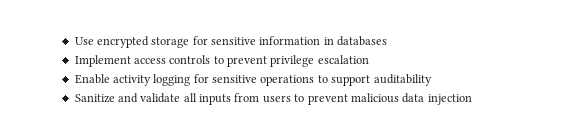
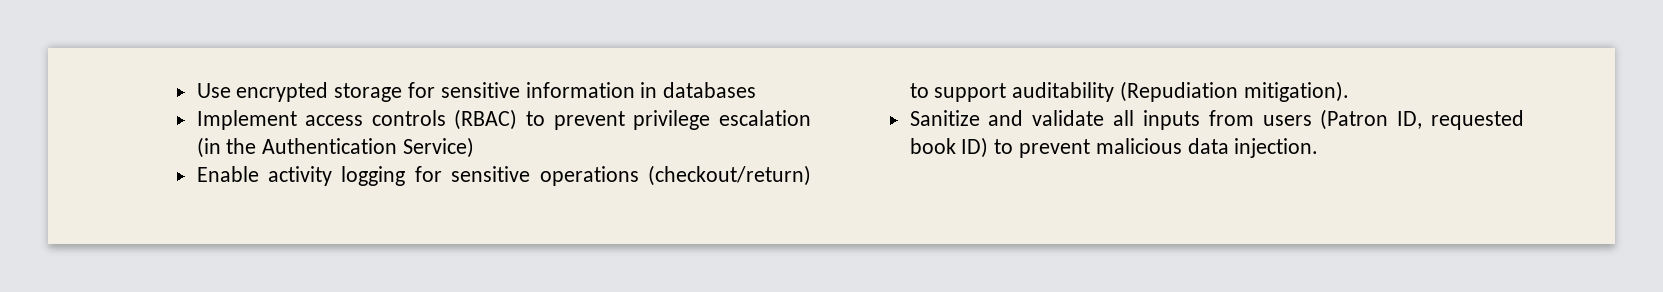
(211, 59) none -> [454,109,518,130] (RBAC)
(369, 59) none -> [196,137,474,158] (in the Authentication Service)
(315, 80) none -> [648,165,811,186] (checkout/return)
(432, 80) none -> [1119,81,1349,102] (Repudiation mitigation).
(291, 99) none -> [1320,109,1524,130] [909,137,989,158] (Patron ID, requested book ID)
[427,94,472,105] injection -> [1234,138,1319,158] injection.

